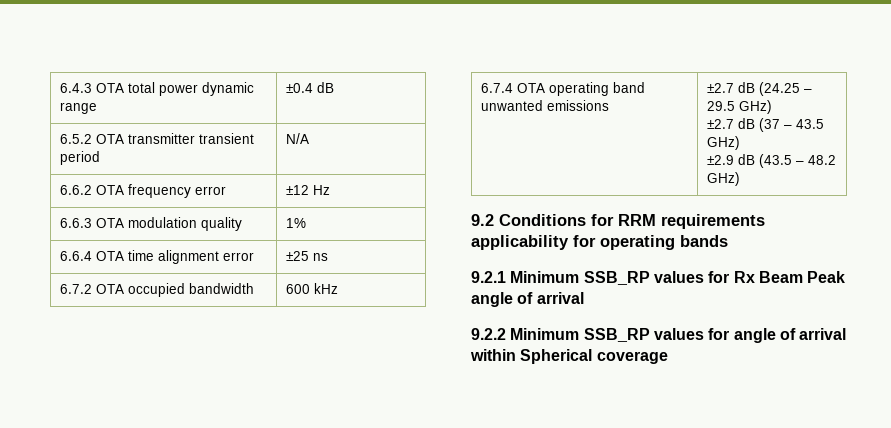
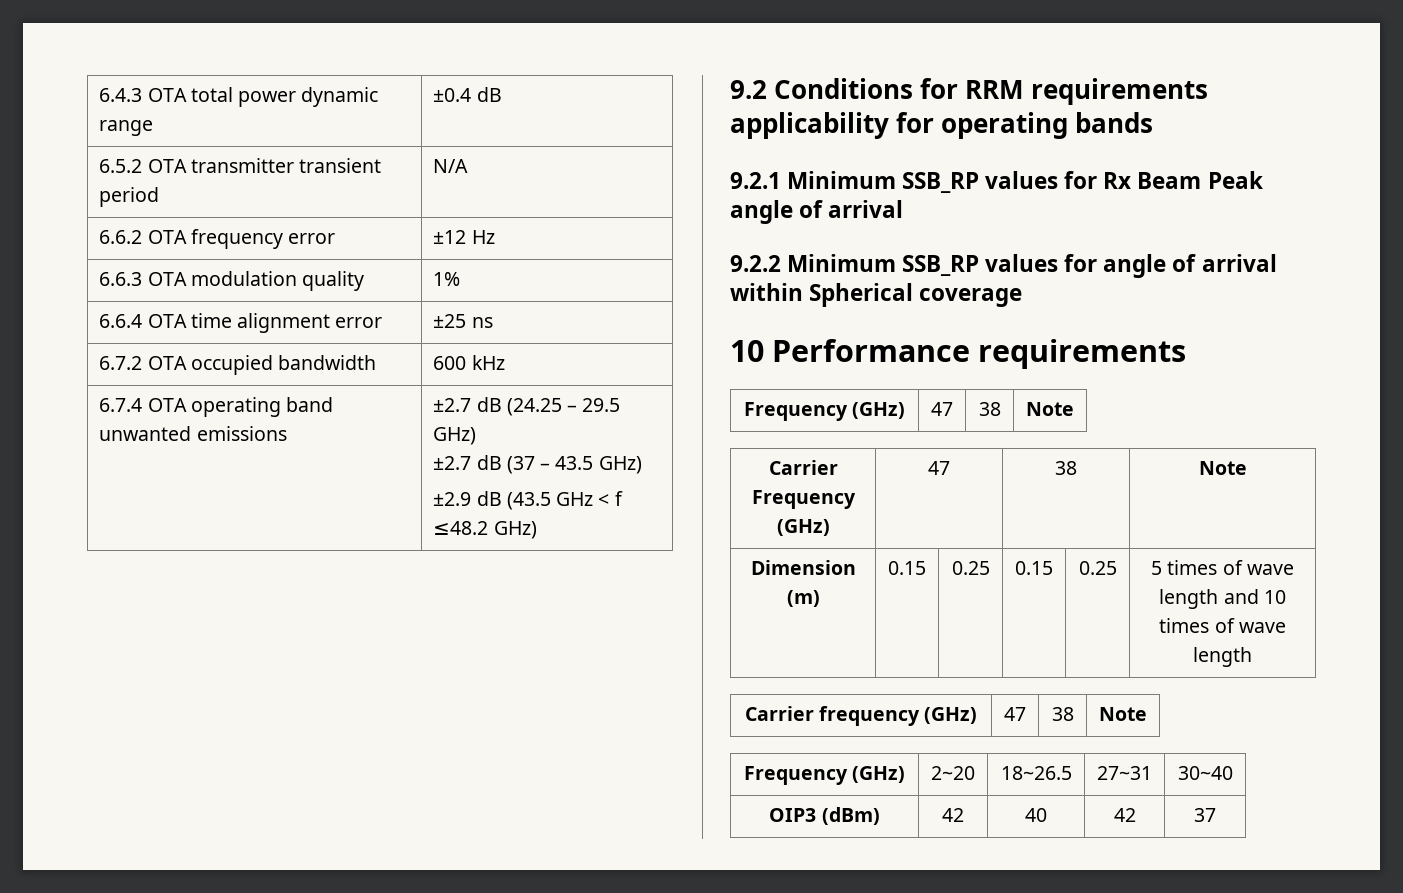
[795,155,836,165] – 48.2 -> [556,491,623,506] [433,521,489,535] GHz < f ≤48.2
(668, 357) none -> [730,339,1187,369] [743,402,906,421] [931,402,953,416] [978,402,1001,416] [1026,402,1074,416] [768,460,838,475] [751,490,856,509] [776,519,830,536] [928,461,950,475] [1055,461,1077,475] [1198,461,1247,475] [750,560,856,575] [786,590,820,607] [888,561,926,575] [951,561,990,575] [1015,561,1053,575] [1078,561,1117,575] [1151,560,1294,575] [1159,589,1286,609] [1159,618,1286,633] [1193,647,1252,667] [744,706,978,726] [1004,707,1026,721] [1051,707,1074,721] [1099,707,1147,721] [743,766,906,785] [931,766,975,780] [1000,766,1072,780] [1097,766,1152,780] [1177,766,1233,780] [769,807,880,825] [942,808,964,822] [1025,808,1047,822] [1113,808,1136,822] [1194,808,1216,822] // 10 Performance requirements // Frequency (GHz) | 47 | 38 | Note // Carrier Frequency (GHz) | 47 | 38 | Note // Dimension (m) | 0.15 | 0.25 | 0.15 | 0.25 | 5 times of wave length and 10 times of wave length // Carrier frequency (GHz) | 47 | 38 | Note // Frequency (GHz) | 2~20 | 18~26.5 | 27~31 | 30~40 // OIP3 (dBm) | 42 | 40 | 42 | 37

